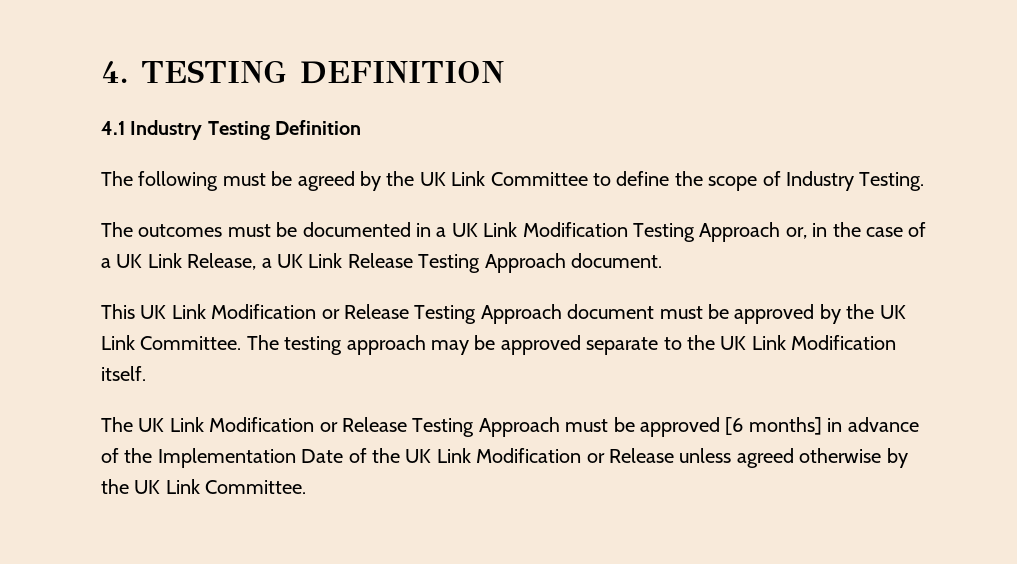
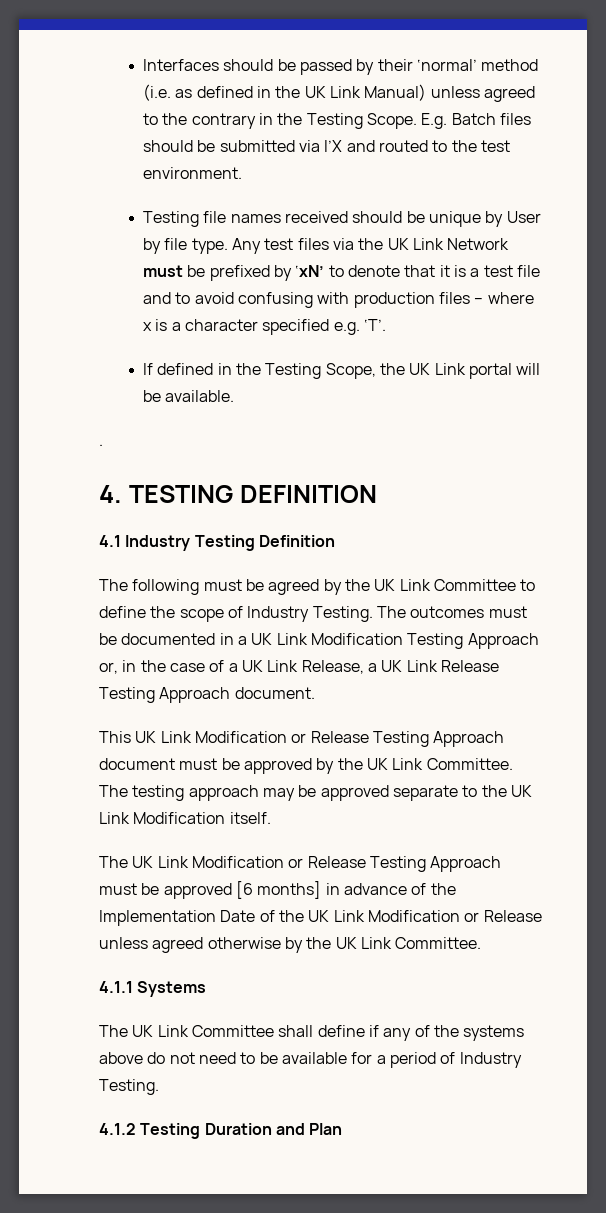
(101, 72) none -> [143,59,539,75] [143,84,535,102] [143,113,531,129] [143,140,510,152] [143,167,243,179] [143,211,541,227] [143,238,510,254] [143,265,540,281] [143,292,534,308] [143,319,386,335] [143,363,541,379] [143,390,235,402] [99,444,103,446] Interfaces should be passed by their ‘normal’ method (i.e. as defined in the UK Link Manual) unless agreed to the contrary in the Testing Scope. E.g. Batch files should be submitted via I’X and routed to the test environment. // Testing file names received should be unique by User by file type. Any test files via the UK Link Network must be prefixed by ‘xN’ to denote that it is a test file and to avoid confusing with production files – where x is a character specified e.g. ‘T’. // If defined in the Testing Scope, the UK Link portal will be available. // . //
(925, 181) // -> (373, 614) none
(307, 487) none -> [99,981,207,997] [99,1025,525,1041] [99,1052,522,1068] [99,1079,159,1095] [99,1123,343,1139] // 4.1.1 Systems // The UK Link Committee shall define if any of the systems above do not need to be available for a period of Industry Testing. // 4.1.2 Testing Duration and Plan

